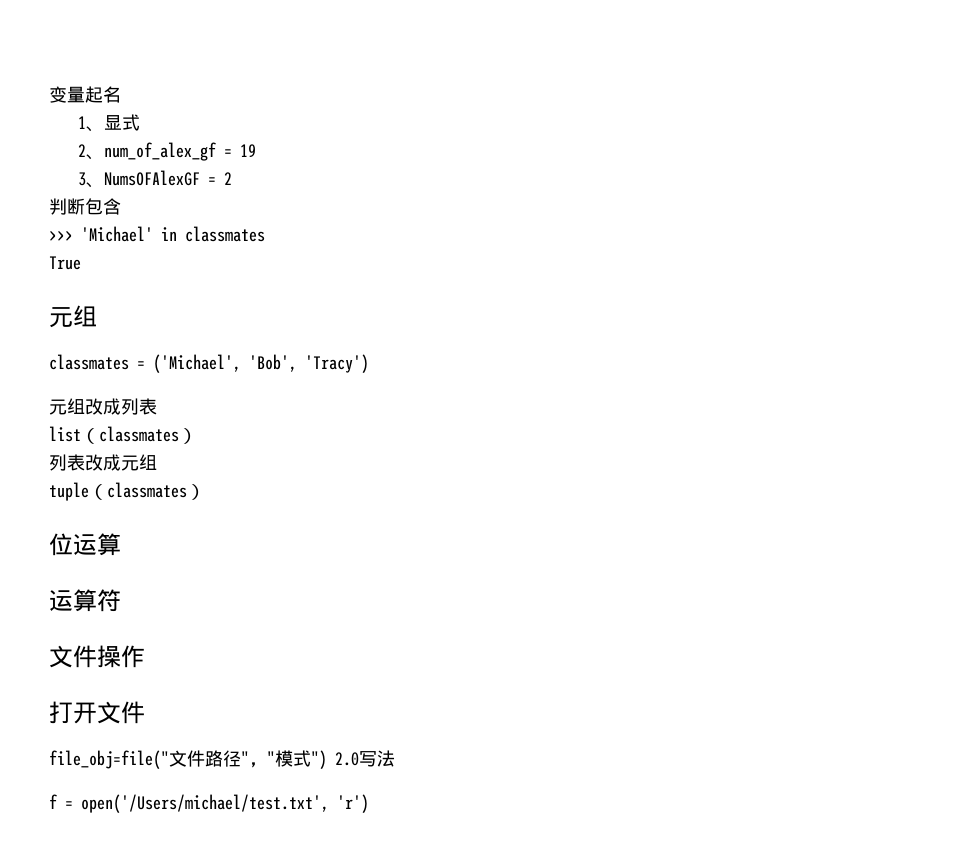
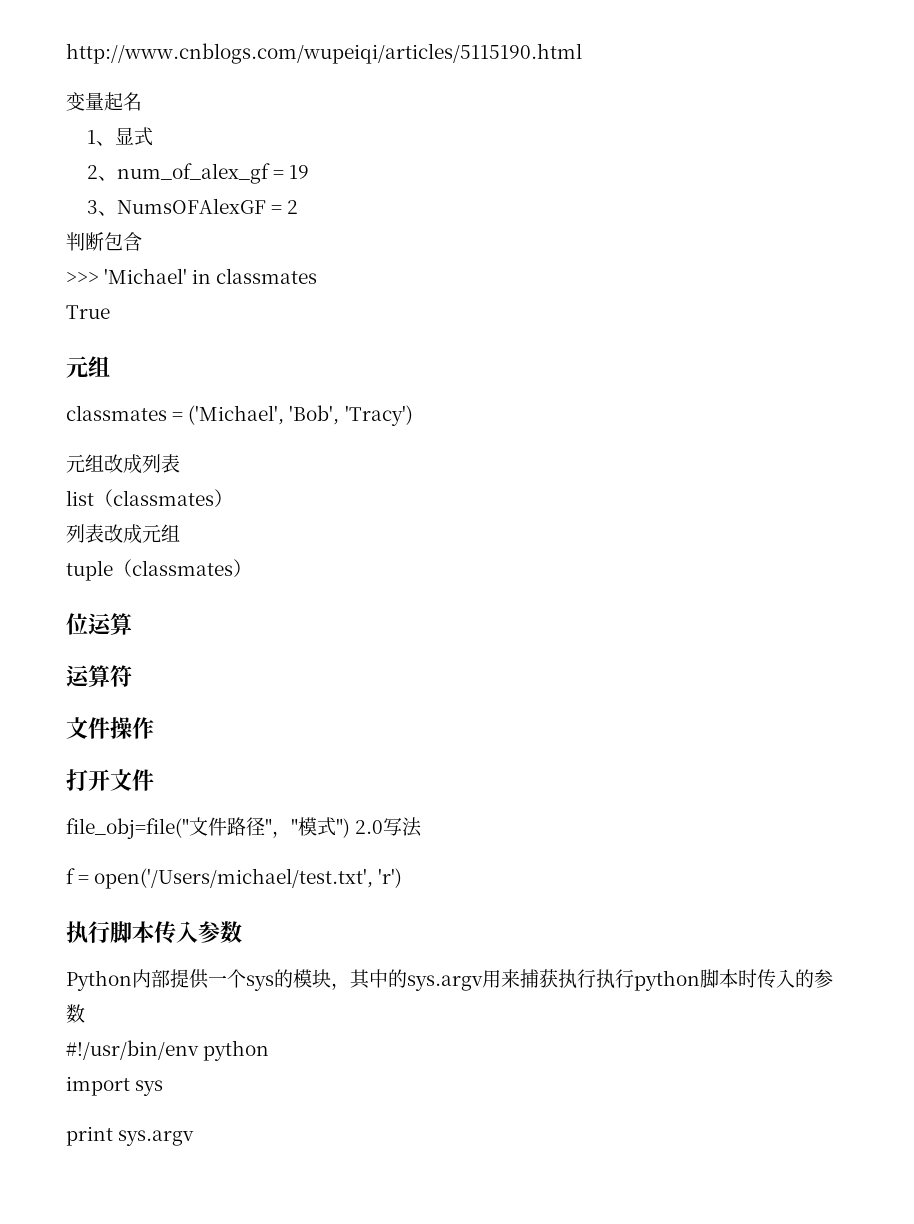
(49, 94) none -> [66,43,582,64] http://www.cnblogs.com/wupeiqi/articles/5115190.html //
(369, 803) none -> [66,921,242,944] [66,969,833,991] [66,1004,85,1023] [66,1040,270,1061] [66,1076,164,1096] [66,1126,195,1146] // 执行脚本传入参数 // Python内部提供一个sys的模块，其中的sys.argv用来捕获执行执行python脚本时传入的参数 // #!/usr/bin/env python // import sys // print sys.argv

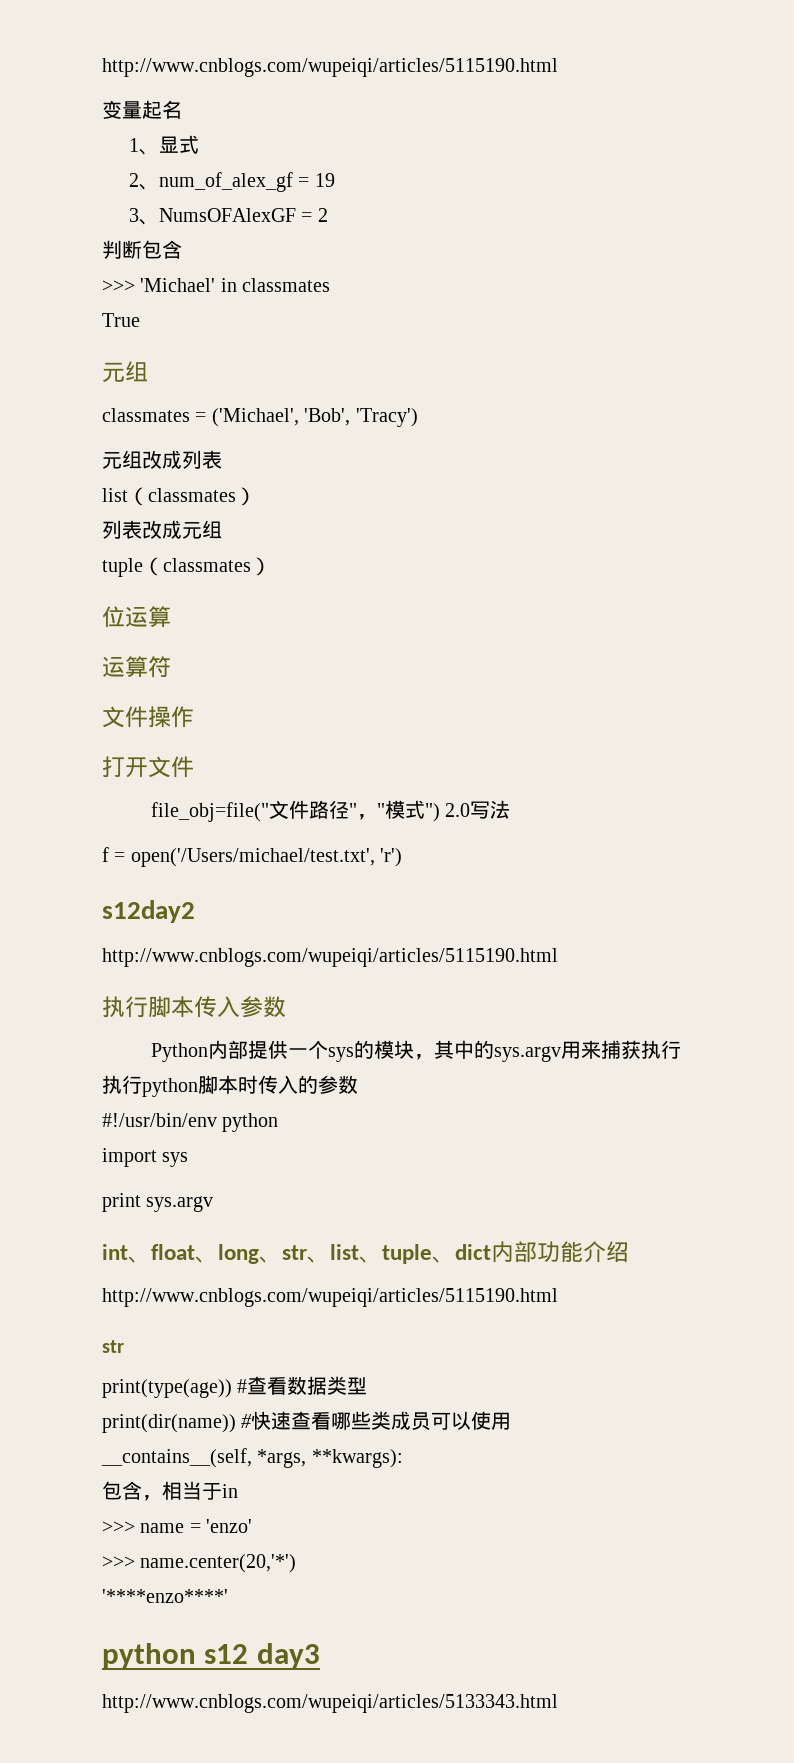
(403, 878) none -> [102,900,195,923] [102,948,558,967] // s12day2 // http://www.cnblogs.com/wupeiqi/articles/5115190.html
(195, 1138) none -> [102,1241,629,1264] [102,1288,558,1307] [102,1340,124,1353] [102,1376,368,1398] [102,1411,512,1433] [101,1448,403,1468] [102,1481,238,1501] [102,1519,253,1533] [102,1554,297,1573] [102,1589,228,1603] [102,1643,320,1669] [102,1694,558,1713] // int、float、long、str、list、tuple、dict内部功能介绍 // http://www.cnblogs.com/wupeiqi/articles/5115190.html // str // print(type(age)) #查看数据类型 // print(dir(name)) #快速查看哪些类成员可以使用 // __contains__(self, *args, **kwargs): // 包含，相当于in // >>> name = 'enzo' // >>> name.center(20,'*') // '****enzo****' // python s12 day3 // http://www.cnblogs.com/wupeiqi/articles/5133343.html

